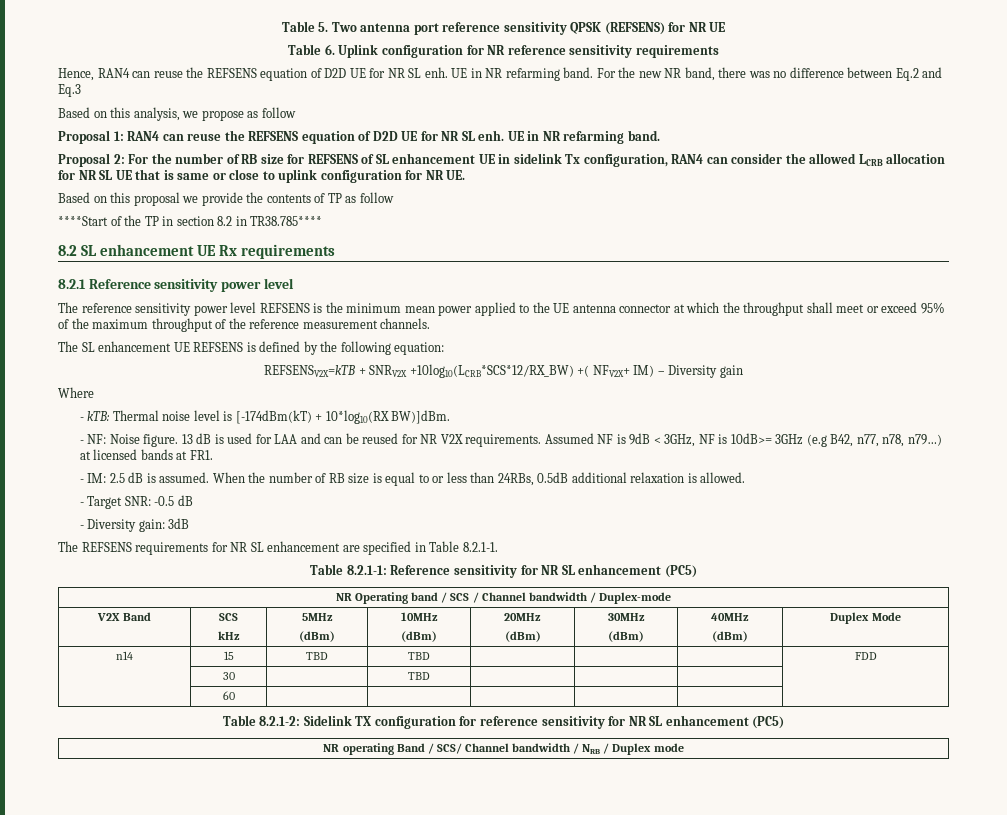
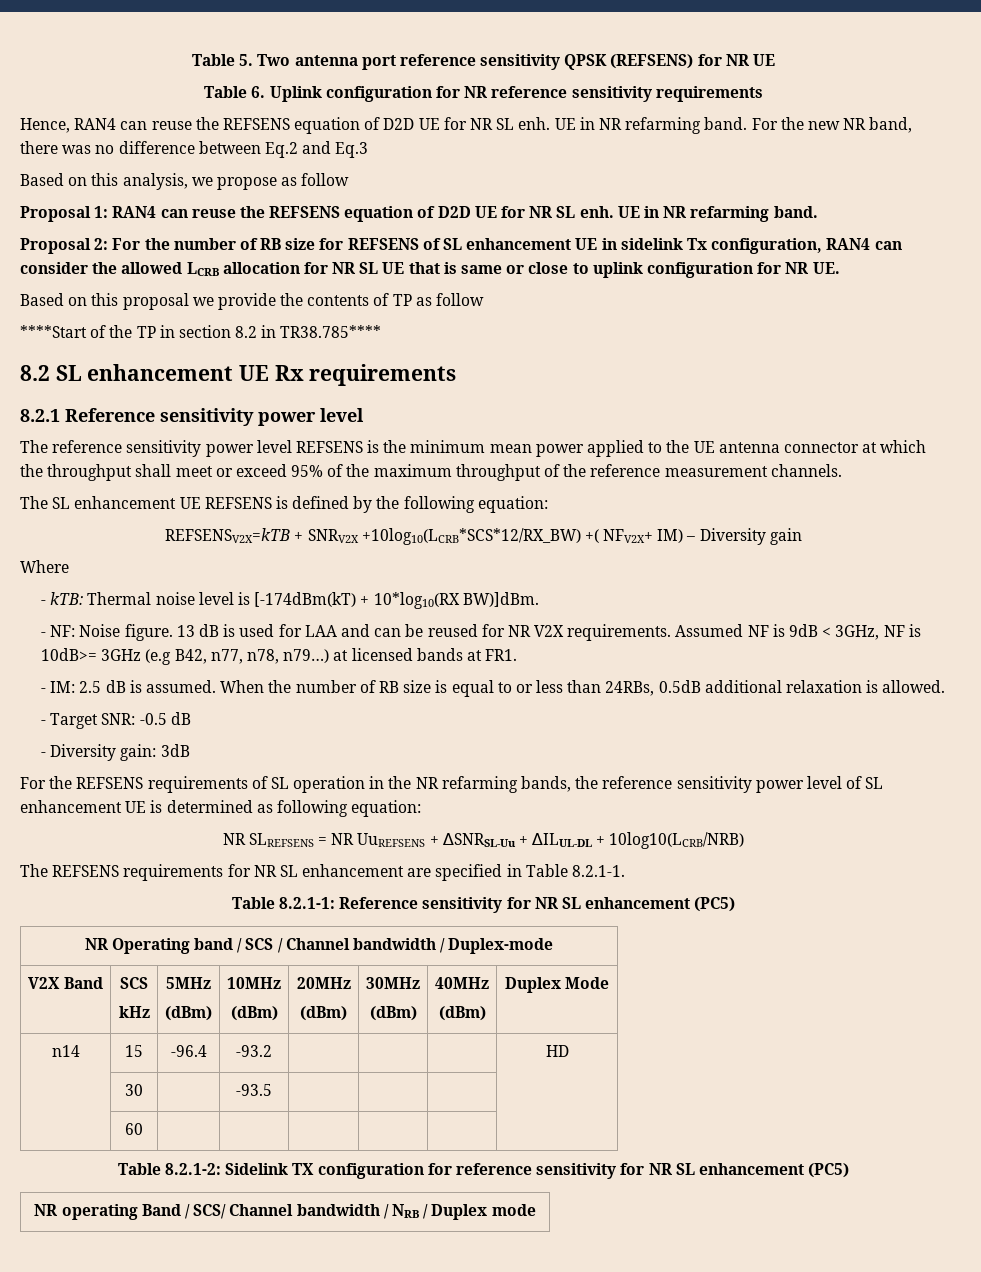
(190, 523) none -> [20,776,884,793] [20,800,422,817] [222,832,745,849] // For the REFSENS requirements of SL operation in the NR refarming bands, the reference sensitivity power level of SL enhancement UE is determined as following equation: // NR SLREFSENS = NR UuREFSENS + ∆SNRSL-Uu + ∆ILUL-DL + 10log10(LCRB/NRB)
[306,652,328,660] [408,652,431,660] [854,652,877,660] TBD | TBD | | | | FDD -> [170,1045,207,1057] [236,1045,272,1057] [545,1045,569,1057] -96.4 | -93.2 | | | | HD
[408,672,431,680] TBD -> [236,1084,272,1096] -93.5

